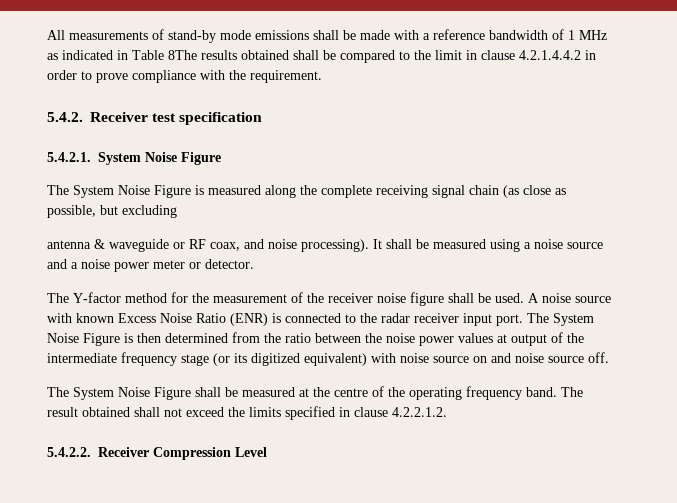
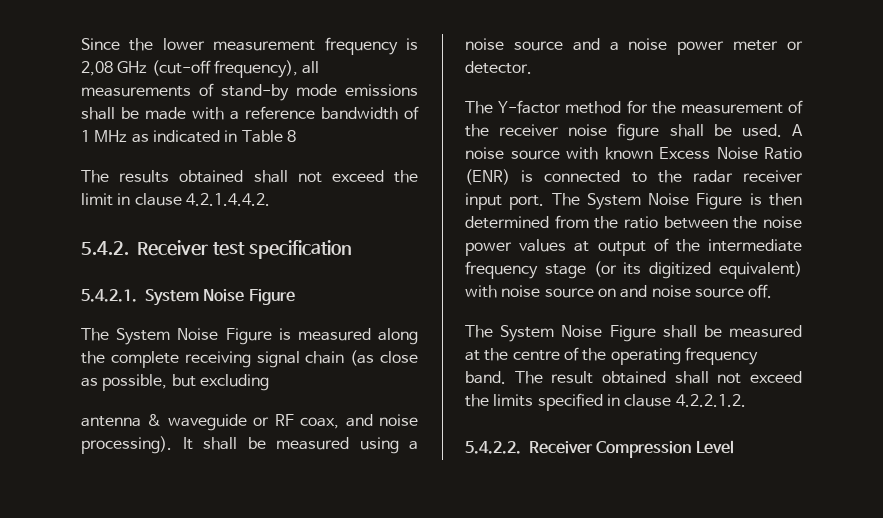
[47,30,65,40] All -> [81,37,419,55] [81,60,320,78] Since the lower measurement frequency is 2,08 GHz (cut-off frequency), all
[168,50,197,60] 8The -> [286,130,296,142] [81,170,109,183] 8 // The
[323,50,410,63] be compared to -> [297,170,384,183] not exceed
[519,50,596,60] [47,70,322,83] 4.2.1.4.4.2 in order to prove compliance with the requirement. -> [185,193,270,206] 4.2.1.4.4.2.

